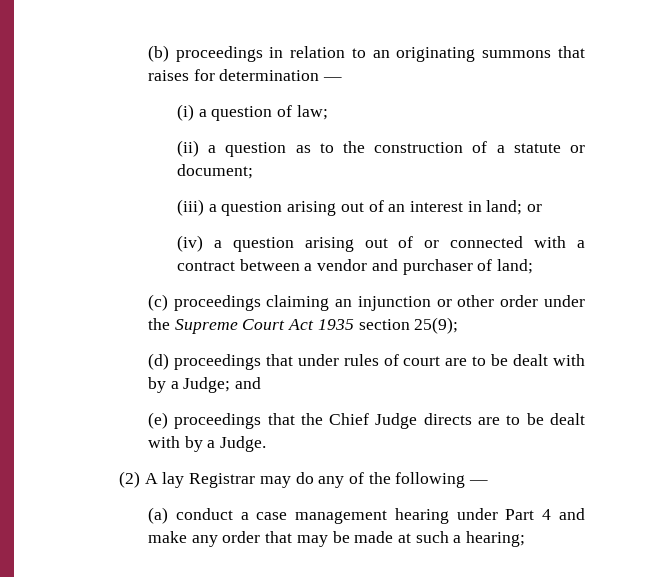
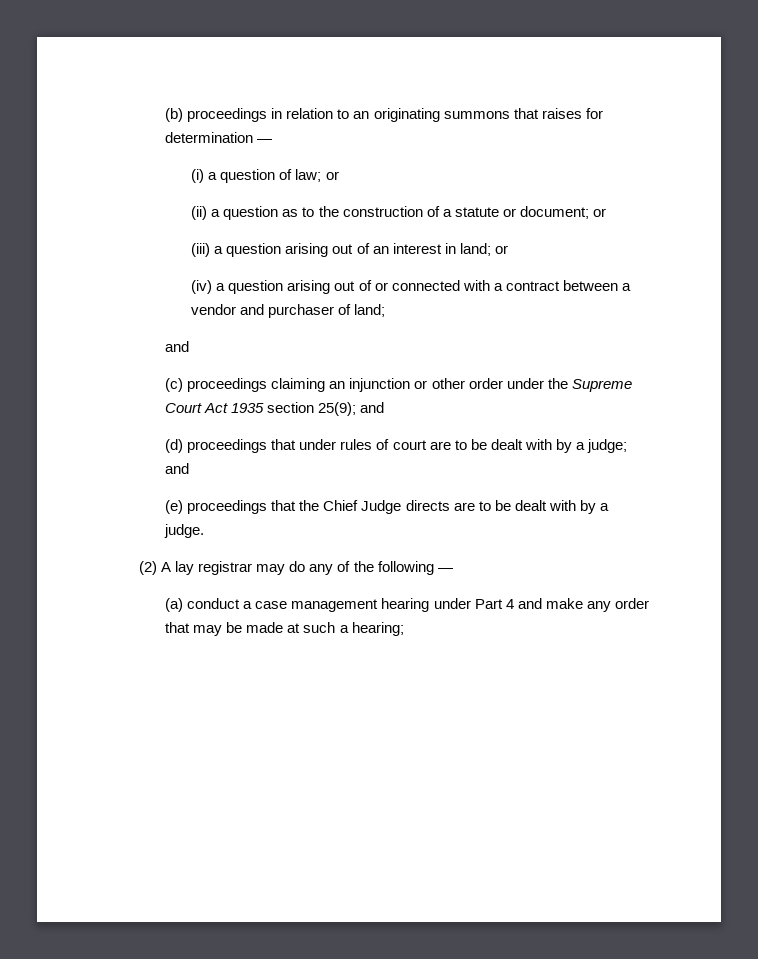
(328, 112) none -> [325,171,339,180] or
(253, 171) none -> [592,208,606,217] or
(533, 266) none -> [165,341,190,352] // and
(459, 325) none -> [360,402,385,413] and
[183,377,231,393] Judge; -> [586,439,627,453] judge;
[220,436,267,452] Judge. -> [164,524,205,538] judge.
[189,473,256,488] Registrar -> [198,561,253,575] registrar

